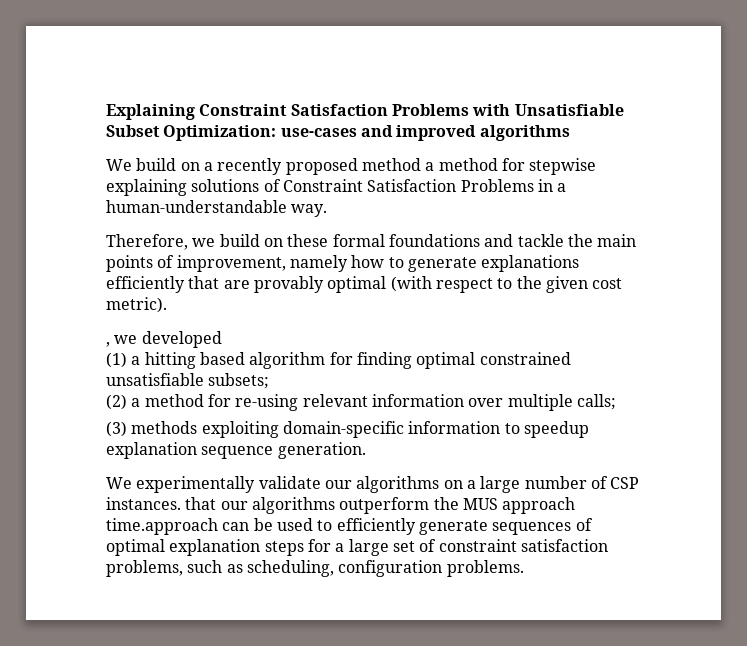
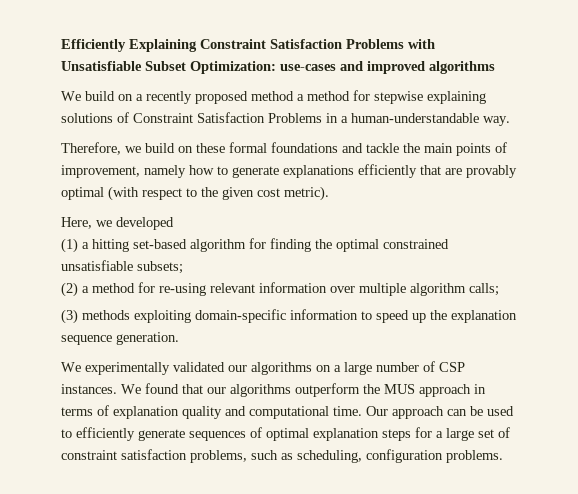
(106, 112) none -> [61,39,126,52] Efficiently
[106,342,110,347] , -> [61,217,92,229] Here,
[199,352,245,365] based -> [133,239,187,249] set-based
(412, 360) none -> [315,239,332,249] the
(573, 402) none -> [410,283,466,296] algorithm
[523,421,589,438] speedup -> [376,310,447,323] speed up the
[258,476,321,489] validate -> [173,362,225,372] validated
(181, 503) none -> [121,383,179,394] We found
[106,518,218,535] time.approach -> [474,384,486,394] [61,405,444,419] in terms of explanation quality and computational time. Our approach

